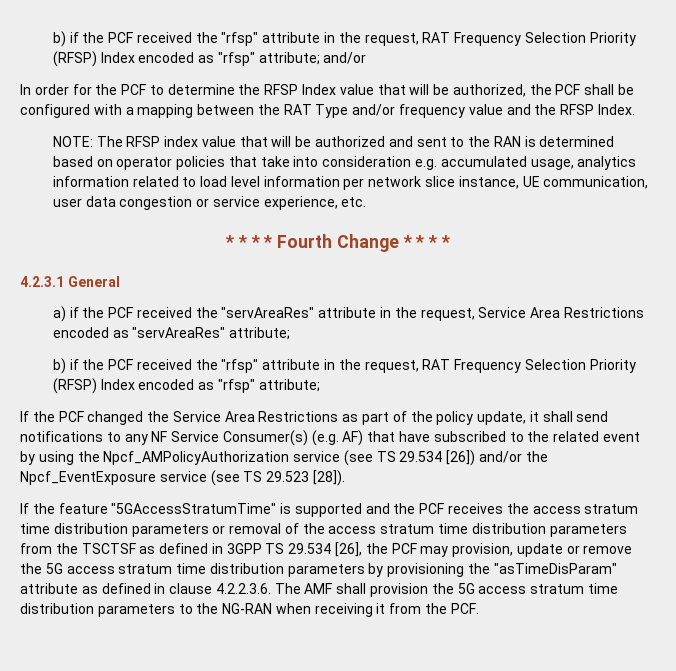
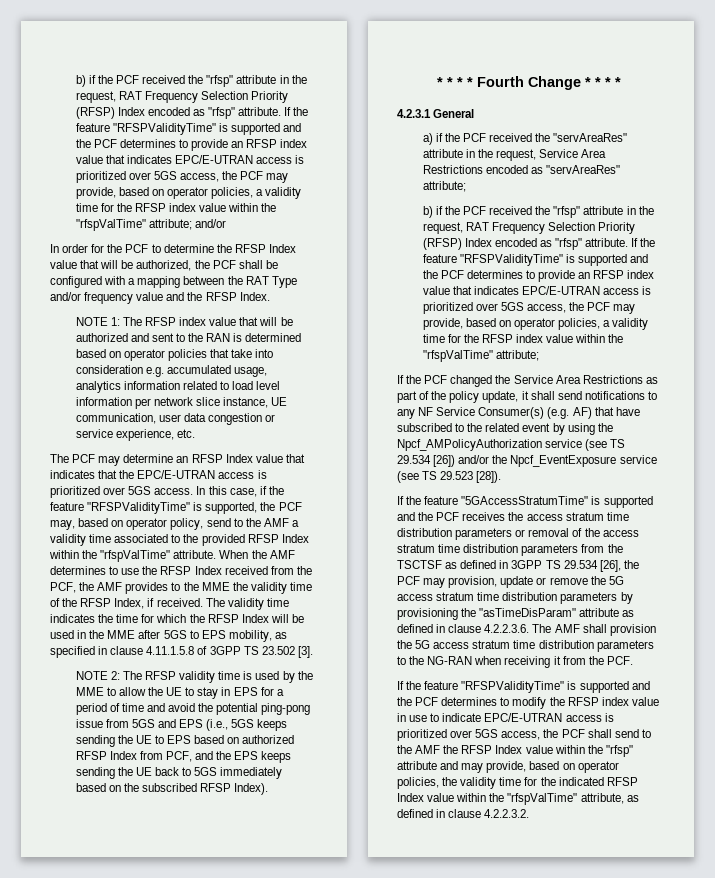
(255, 59) none -> [238,107,309,116] [75,123,302,135] [75,139,308,151] [75,155,305,164] [75,171,289,183] [75,187,302,199] [75,203,277,212] [75,219,146,231] attribute. If the feature "RFSPValidityTime" is supported and the PCF determines to provide an RFSP index value that indicates EPC/E-UTRAN access is prioritized over 5GS access, the PCF may provide, based on operator policies, a validity time for the RFSP index value within the "rfspValTime"
[52,136,93,147] NOTE: -> [75,317,120,326] NOTE 1:
(367, 202) none -> [50,454,305,466] [50,470,267,479] [50,486,284,498] [50,502,302,514] [50,518,299,530] [50,534,309,546] [49,550,295,562] [50,566,312,575] [50,582,312,594] [50,598,289,610] [50,614,304,623] [50,630,287,642] [50,646,313,658] [75,671,313,683] [75,687,284,699] [75,703,311,715] [75,719,288,731] [75,735,295,747] [75,751,292,763] [75,767,283,779] [75,783,269,795] // The PCF may determine an RFSP Index value that indicates that the EPC/E-UTRAN access is prioritized over 5GS access. In this case, if the feature "RFSPValidityTime" is supported, the PCF may, based on operator policy, send to the AMF a validity time associated to the provided RFSP Index within the "rfspValTime" attribute. When the AMF determines to use the RFSP Index received from the PCF, the AMF provides to the MME the validity time of the RFSP Index, if received. The validity time indicates the time for which the RFSP Index will be used in the MME after 5GS to EPS mobility, as specified in clause 4.11.1.5.8 of 3GPP TS 23.502 [3]. // NOTE 2: The RFSP validity time is used by the MME to allow the UE to stay in EPS for a period of time and avoid the potential ping-pong issue from 5GS and EPS (i.e., 5GS keeps sending the UE to EPS based on authorized RFSP Index from PCF, and the EPS keeps sending the UE back to 5GS immediately based on the subscribed RFSP Index).
(255, 386) none -> [585,238,656,247] [422,254,649,266] [422,270,655,282] [422,286,652,295] [422,302,636,314] [422,318,649,330] [422,334,624,343] [422,350,493,362] attribute. If the feature "RFSPValidityTime" is supported and the PCF determines to provide an RFSP index value that indicates EPC/E-UTRAN access is prioritized over 5GS access, the PCF may provide, based on operator policies, a validity time for the RFSP index value within the "rfspValTime"
(479, 608) none -> [397,681,650,693] [397,697,659,709] [397,713,614,722] [397,729,651,741] [397,745,633,757] [397,761,619,773] [397,777,638,789] [397,793,639,805] [397,809,530,818] // If the feature "RFSPValidityTime" is supported and the PCF determines to modify the RFSP index value in use to indicate EPC/E-UTRAN access is prioritized over 5GS access, the PCF shall send to the AMF the RFSP Index value within the "rfsp" attribute and may provide, based on operator policies, the validity time for the indicated RFSP Index value within the "rfspValTime" attribute, as defined in clause 4.2.2.3.2.

